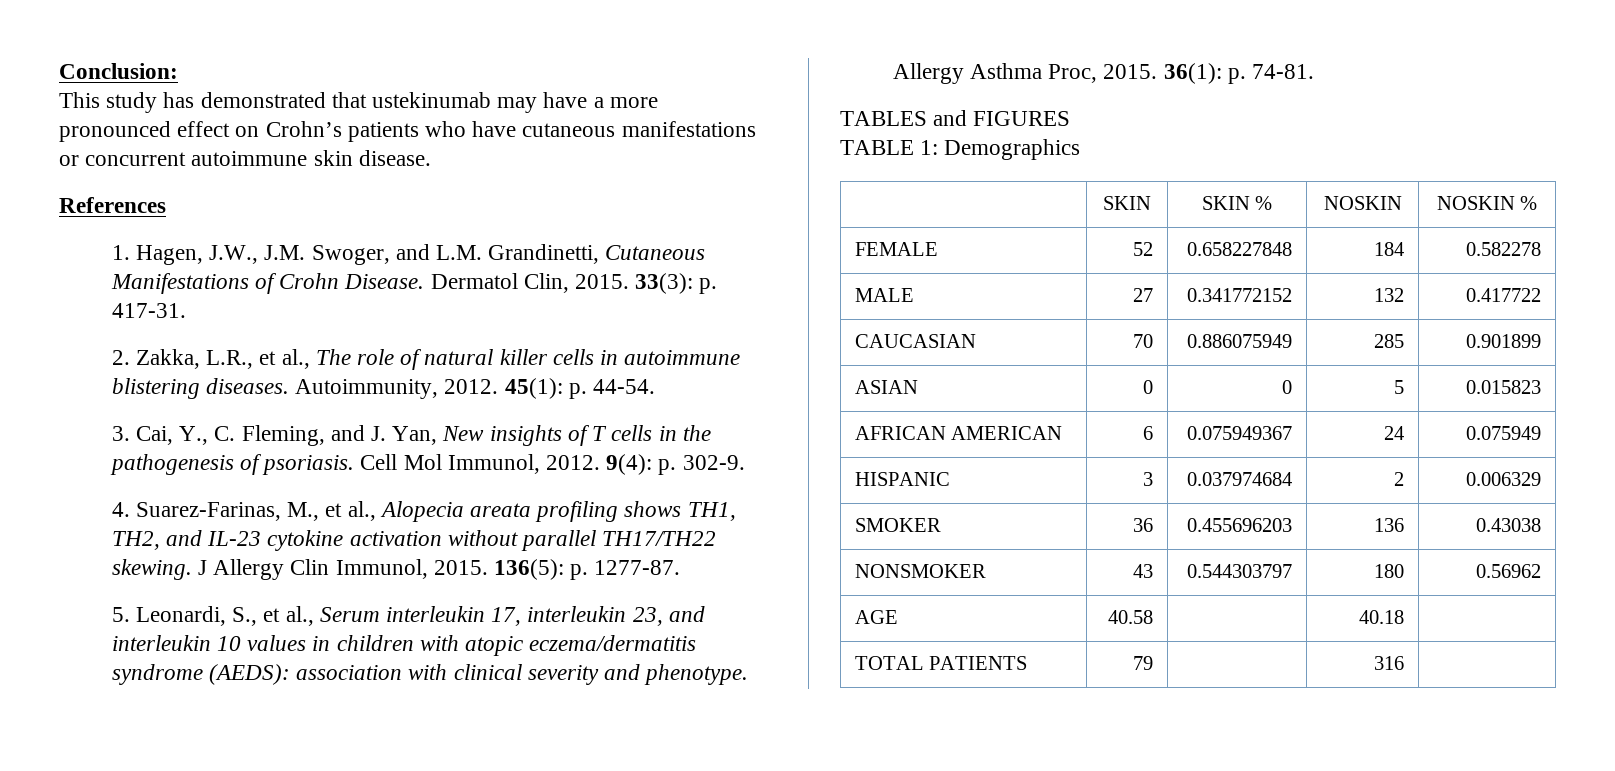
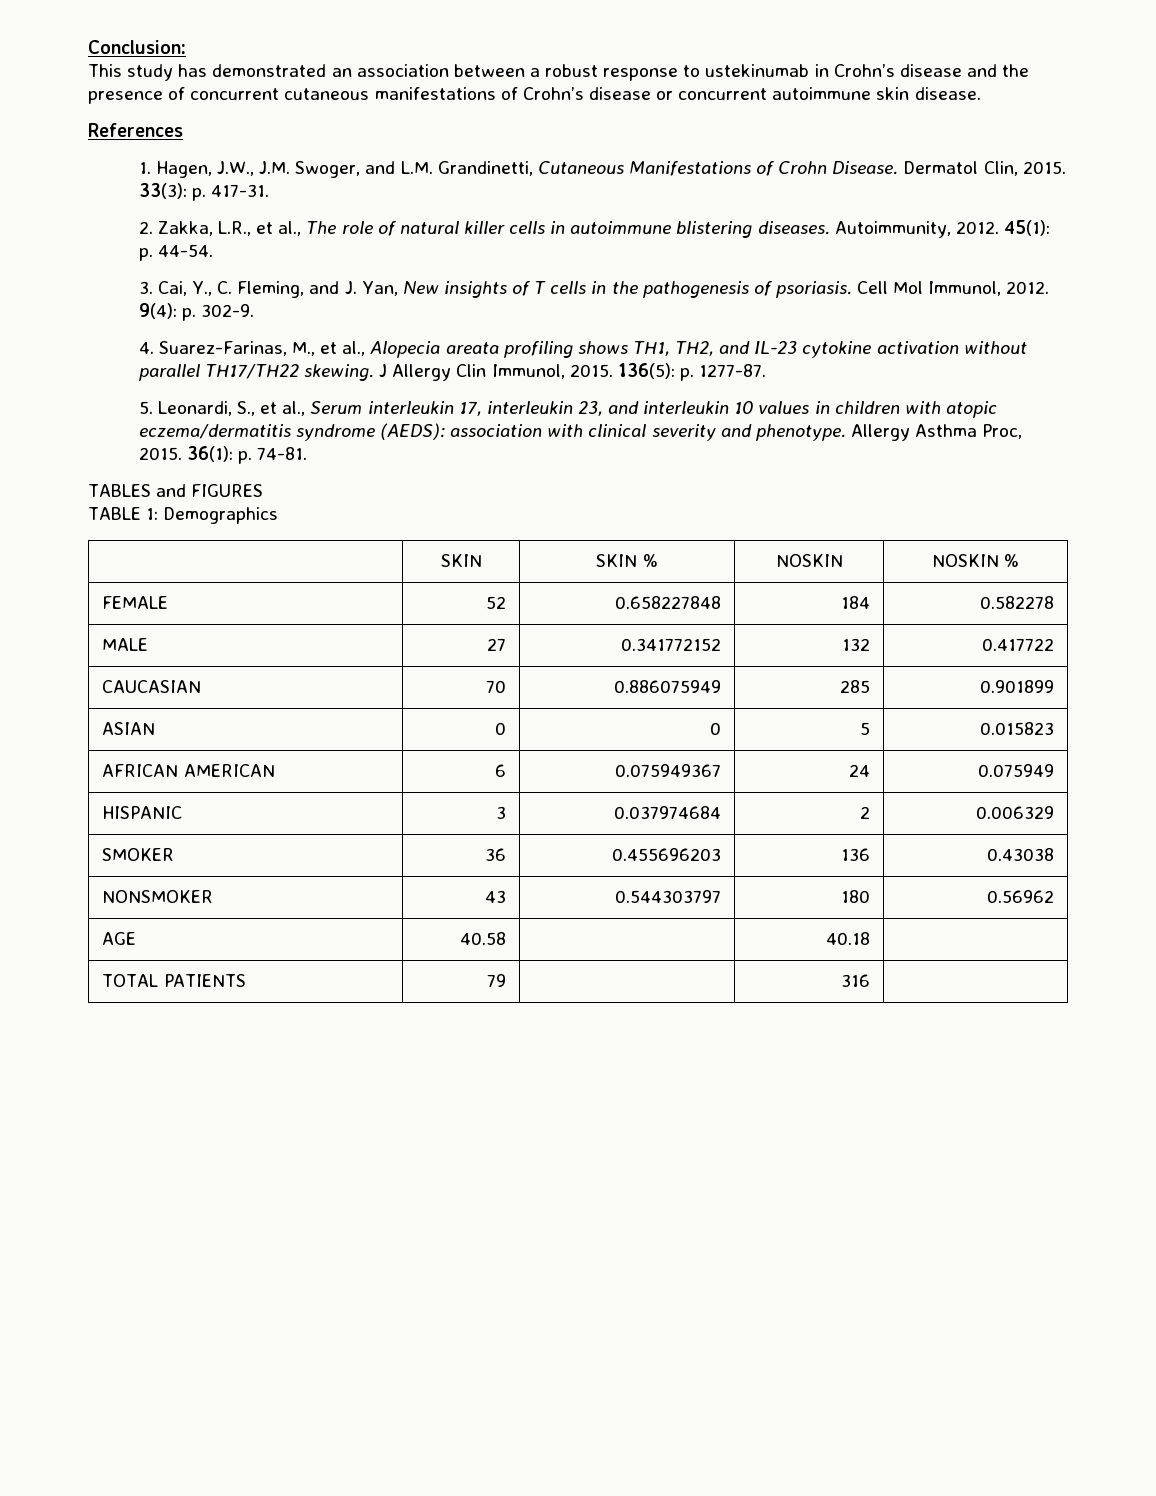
[331,92,658,113] [59,121,756,142] that ustekinumab may have a more pronounced effect on Crohn’s patients who have cutaneous manifestations -> [331,64,1030,81] [88,87,651,104] an association between a robust response to ustekinumab in Crohn’s disease and the presence of concurrent cutaneous manifestations of Crohn’s disease

